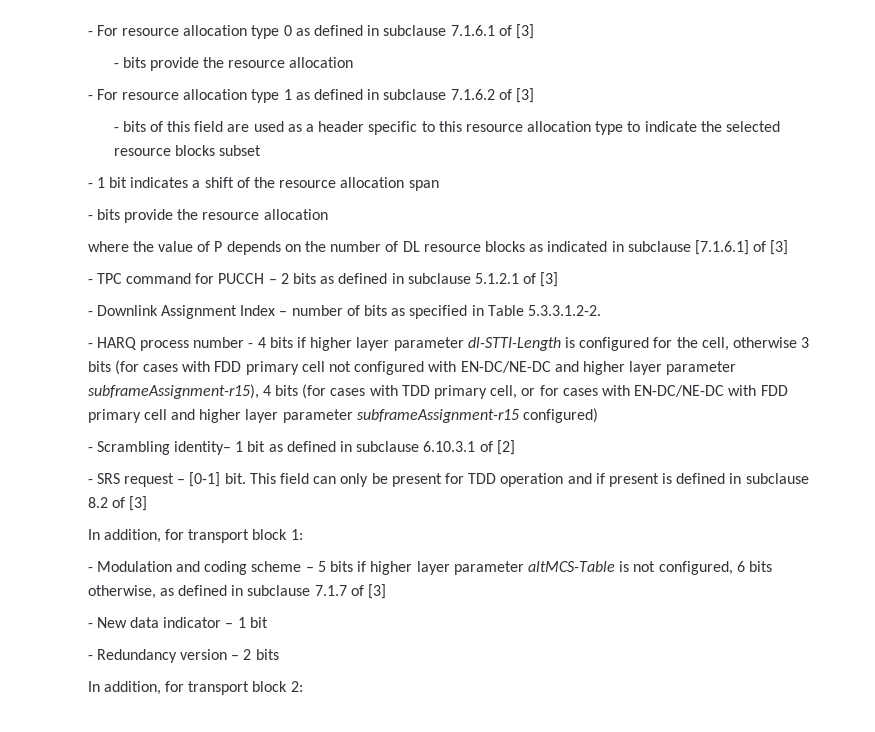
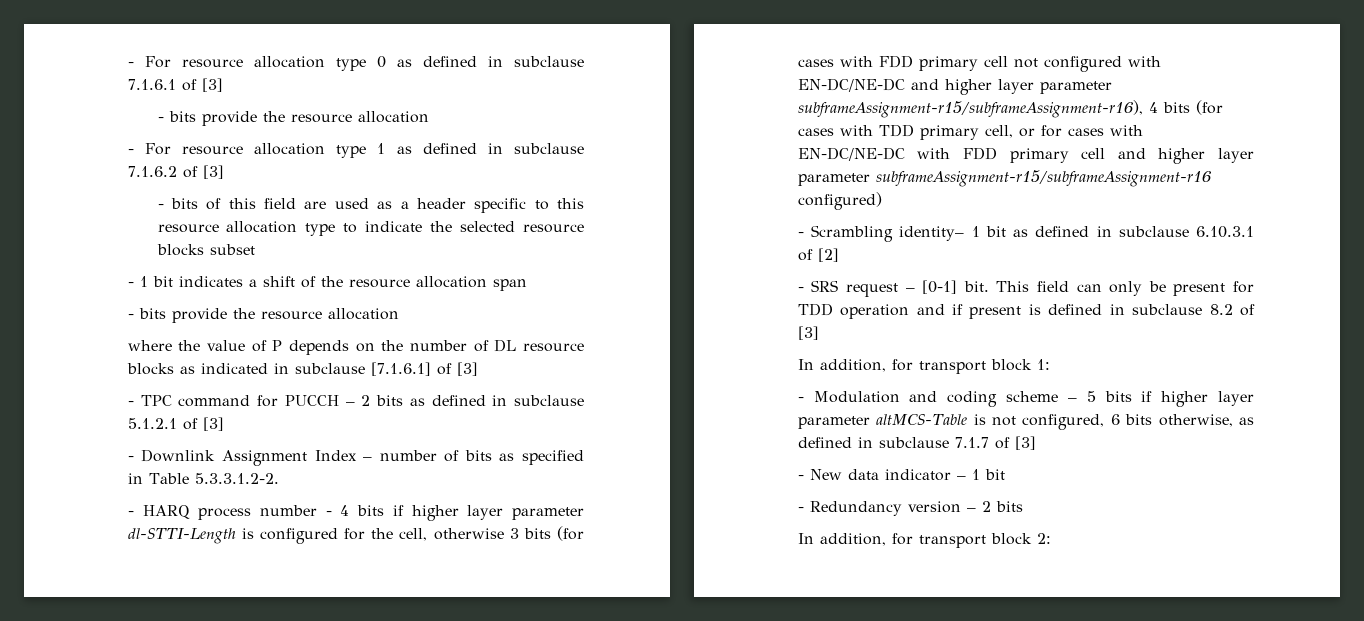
[87,384,259,399] subframeAssignment-r15), -> [797,100,1143,118] subframeAssignment-r15/subframeAssignment-r16),
[356,409,519,423] subframeAssignment-r15 -> [875,170,1212,187] subframeAssignment-r15/subframeAssignment-r16

